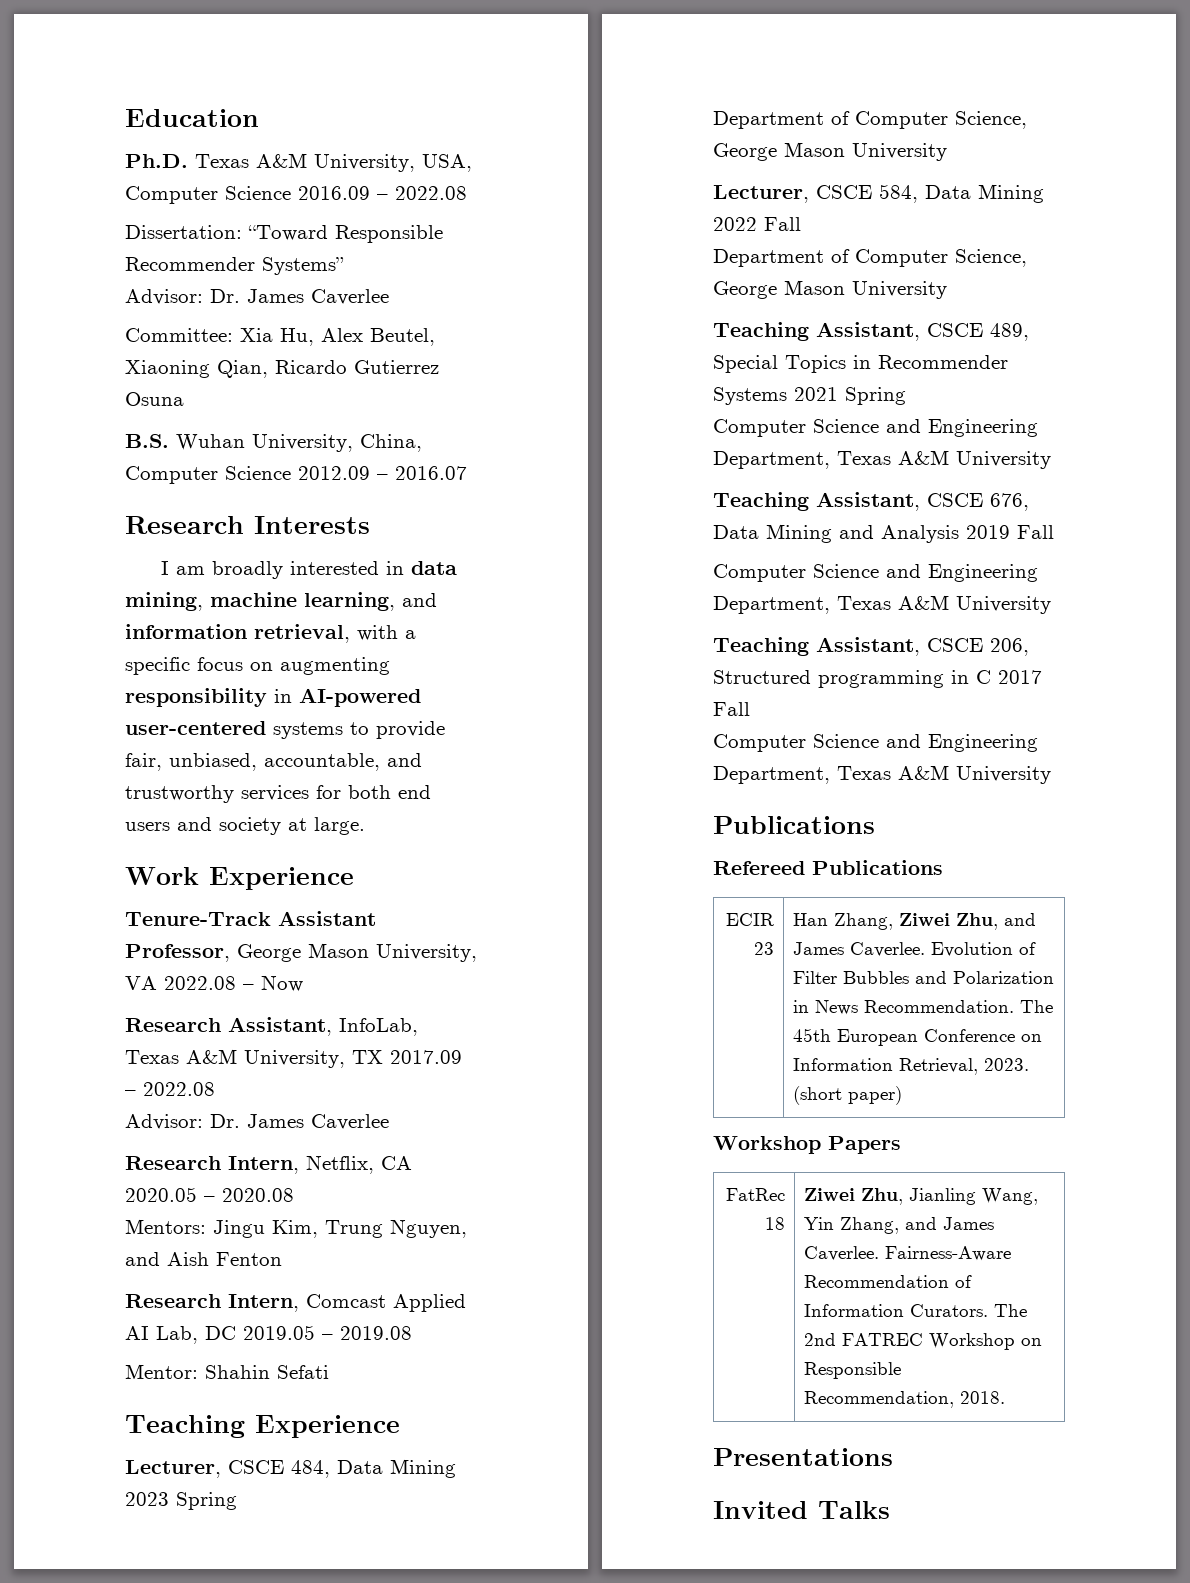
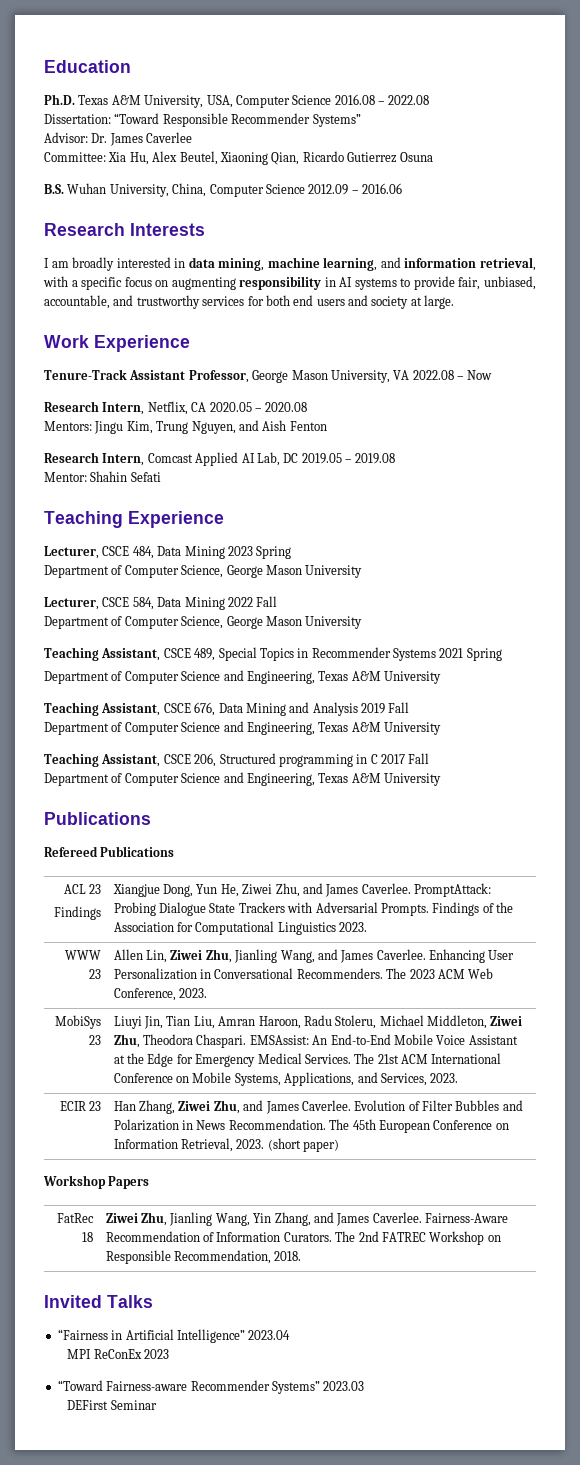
[298,186,370,200] 2016.09 -> [334,94,375,105] 2016.08
[395,466,467,480] 2016.07 -> [362,183,402,194] 2016.06
[299,688,421,707] [125,721,266,735] AI-powered user-centered -> [339,277,353,287] AI
[125,1017,418,1036] [125,1049,462,1068] [125,1082,215,1096] [125,1114,389,1130] // Research Assistant, InfoLab, Texas A&M University, TX 2017.09 – 2022.08 // Advisor: Dr. James Caverlee -> (493, 375) none
[713,419,1038,437] [713,451,830,469] Computer Science and Engineering Department, -> [44,670,315,684] Department of Computer Science and Engineering,
[713,564,1038,582] [713,596,830,614] Computer Science and Engineering Department, -> [44,721,315,735] Department of Computer Science and Engineering,
[713,734,1038,752] [713,766,830,784] Computer Science and Engineering Department, -> [44,772,315,786] Department of Computer Science and Engineering,
(943, 867) none -> [63,884,102,894] [54,906,102,920] [112,883,492,897] [113,902,514,916] [113,921,368,935] [65,950,102,960] [89,969,102,979] [113,949,515,963] [113,968,494,980] [113,988,208,1001] [55,1015,102,1029] [89,1035,102,1045] [113,1015,523,1029] [113,1034,518,1048] [113,1053,502,1067] [113,1072,459,1086] // ACL 23 // Findings | Xiangjue Dong, Yun He, Ziwei Zhu, and James Caverlee. PromptAttack: Probing Dialogue State Trackers with Adversarial Prompts. Findings of the Association for Computational Linguistics 2023. // WWW 23 | Allen Lin, Ziwei Zhu, Jianling Wang, and James Caverlee. Enhancing User Personalization in Conversational Recommenders. The 2023 ACM Web Conference, 2023. // MobiSys 23 | Liuyi Jin, Tian Liu, Amran Haroon, Radu Stoleru, Michael Middleton, Ziwei Zhu, Theodora Chaspari. EMSAssist: An End-to-End Mobile Voice Assistant at the Edge for Emergency Medical Services. The 21st ACM International Conference on Mobile Systems, Applications, and Services, 2023.
[713,1448,893,1466] // Presentations -> (302, 1256) none
(890, 1510) none -> [57,1329,291,1343] [67,1349,170,1359] [57,1380,365,1394] [67,1400,157,1410] // “Fairness in Artificial Intelligence” 2023.04 // MPI ReConEx 2023 // “Toward Fairness-aware Recommender Systems” 2023.03 // DEFirst Seminar

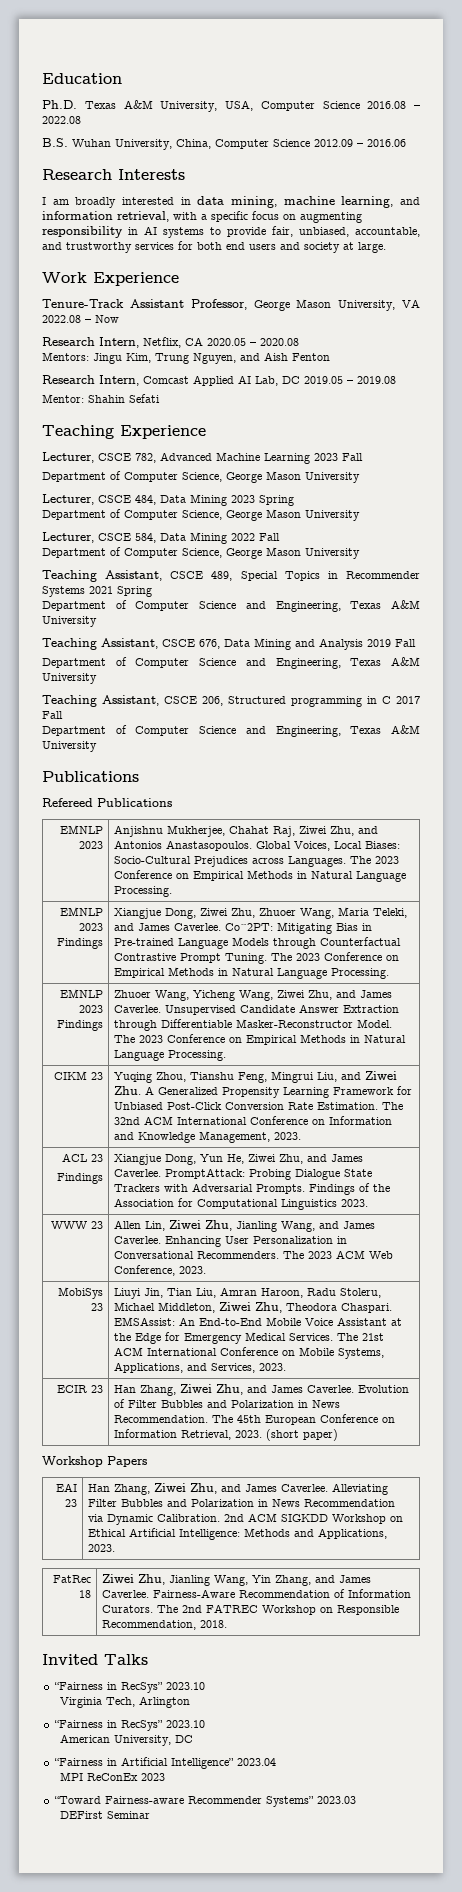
[44,113,361,127] [44,132,193,146] [44,151,434,165] // Dissertation: “Toward Responsible Recommender Systems” // Advisor: Dr. James Caverlee // Committee: Xia Hu, Alex Beutel, Xiaoning Qian, Ricardo Gutierrez Osuna -> (81, 120) none
(224, 519) none -> [42,452,363,464] [42,471,360,483] // Lecturer, CSCE 782, Advanced Machine Learning 2023 Fall // Department of Computer Science, George Mason University
(175, 851) none -> [59,825,103,834] [78,841,103,849] [114,825,379,837] [114,840,401,851] [114,856,400,867] [114,870,407,882] [114,886,173,897] [59,907,103,916] [78,923,103,931] [56,938,103,949] [114,907,408,919] [114,922,373,934] [114,937,402,949] [114,952,400,964] [114,967,390,979] [59,989,103,998] [78,1005,103,1013] [56,1020,103,1031] [114,990,393,1001] [114,1004,400,1015] [114,1019,393,1031] [114,1034,407,1045] [114,1050,227,1061] [53,1071,103,1080] [114,1071,398,1083] [114,1086,413,1098] [114,1102,404,1110] [114,1116,393,1125] [114,1131,302,1143] // EMNLP 2023 | Anjishnu Mukherjee, Chahat Raj, Ziwei Zhu, and Antonios Anastasopoulos. Global Voices, Local Biases: Socio-Cultural Prejudices across Languages. The 2023 Conference on Empirical Methods in Natural Language Processing. // EMNLP 2023 Findings | Xiangjue Dong, Ziwei Zhu, Zhuoer Wang, Maria Teleki, and James Caverlee. Co^2PT: Mitigating Bias in Pre-trained Language Models through Counterfactual Contrastive Prompt Tuning. The 2023 Conference on Empirical Methods in Natural Language Processing. // EMNLP 2023 Findings | Zhuoer Wang, Yicheng Wang, Ziwei Zhu, and James Caverlee. Unsupervised Candidate Answer Extraction through Differentiable Masker-Reconstructor Model. The 2023 Conference on Empirical Methods in Natural Language Processing. // CIKM 23 | Yuqing Zhou, Tianshu Feng, Mingrui Liu, and Ziwei Zhu. A Generalized Propensity Learning Framework for Unbiased Post-Click Conversion Rate Estimation. The 32nd ACM International Conference on Information and Knowledge Management, 2023.
(150, 1182) none -> [55,1483,77,1492] [64,1499,77,1507] [88,1483,389,1495] [88,1499,396,1507] [88,1513,404,1525] [88,1528,388,1540] [88,1544,116,1552] // EAI 23 | Han Zhang, Ziwei Zhu, and James Caverlee. Alleviating Filter Bubbles and Polarization in News Recommendation via Dynamic Calibration. 2nd ACM SIGKDD Workshop on Ethical Artificial Intelligence: Methods and Applications, 2023.
(153, 1301) none -> [53,1682,205,1693] [59,1696,190,1708] [53,1720,205,1731] [59,1734,193,1746] // “Fairness in RecSys” 2023.10 // Virginia Tech, Arlington // “Fairness in RecSys” 2023.10 // American University, DC

